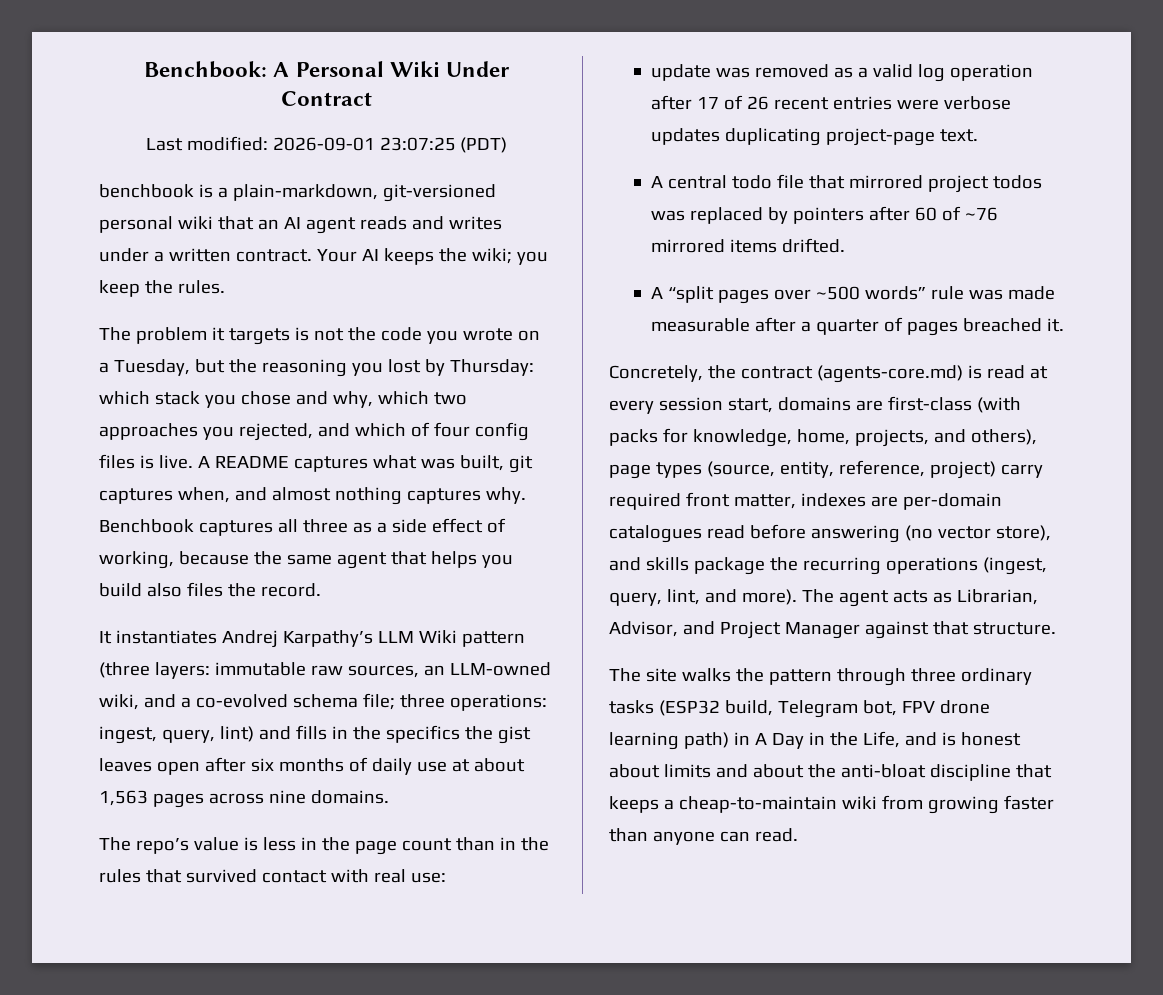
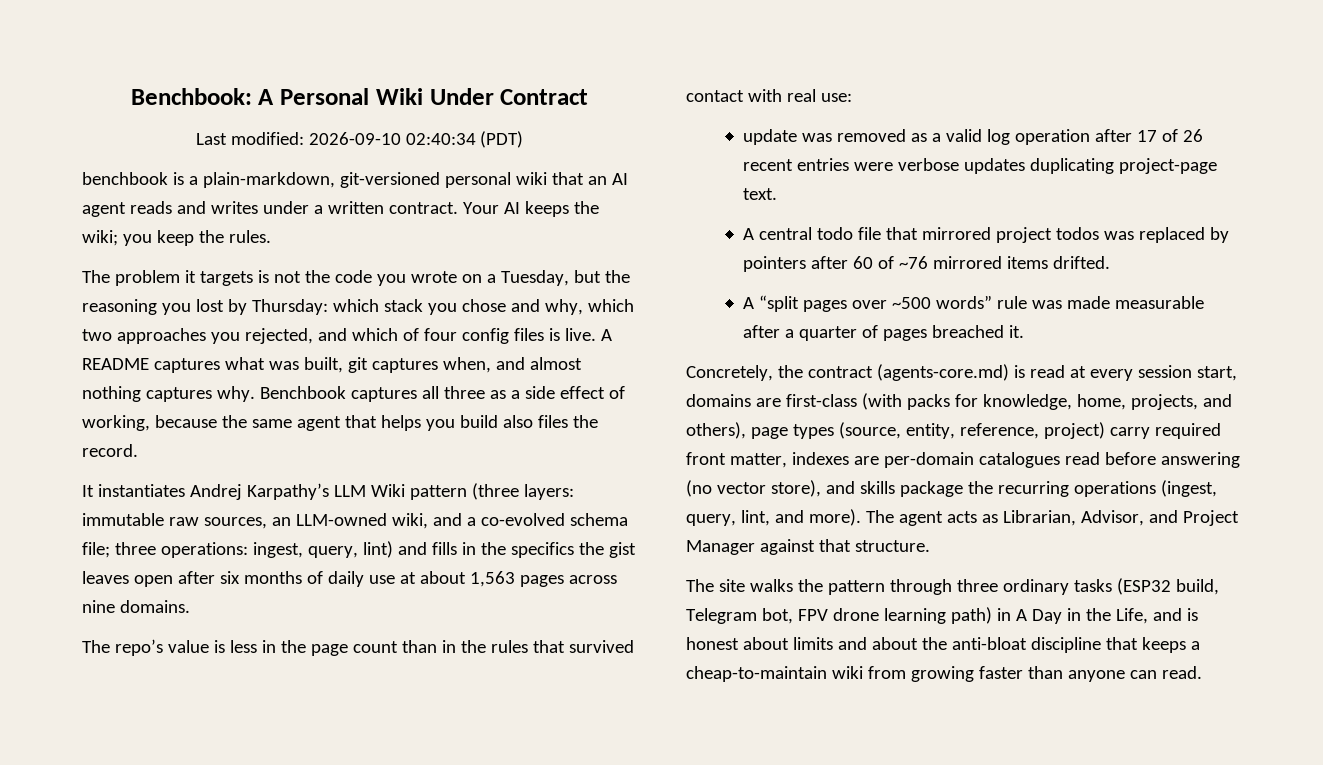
[272,137,456,151] 2026-09-01 23:07:25 -> [308,132,476,145] 2026-09-10 02:40:34

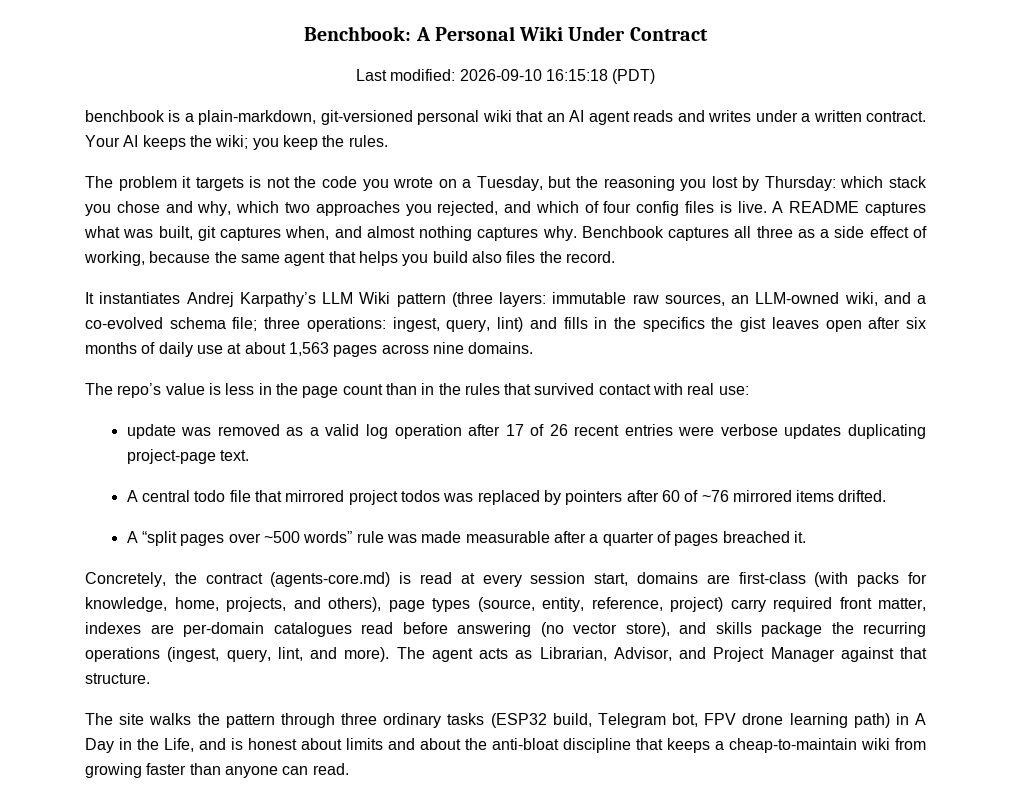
[405,133,476,145] 02:40:34 -> [545,69,608,81] 16:15:18

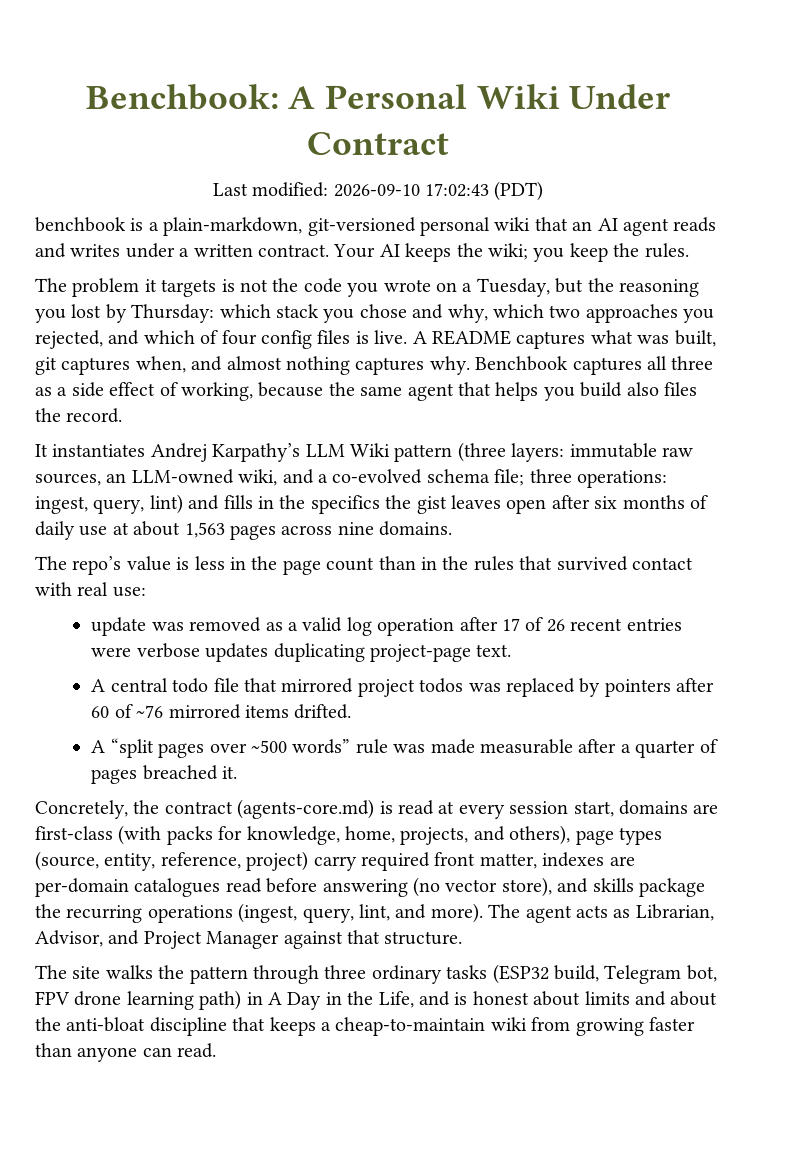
[545,69,608,81] 16:15:18 -> [424,183,489,197] 17:02:43

